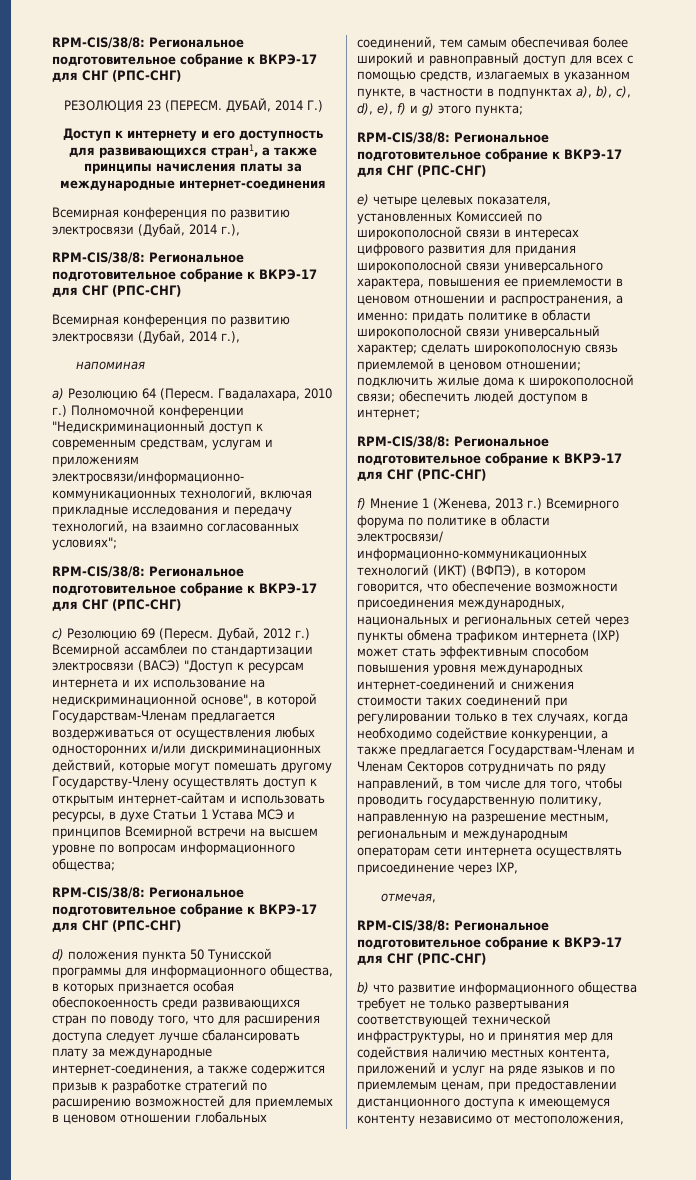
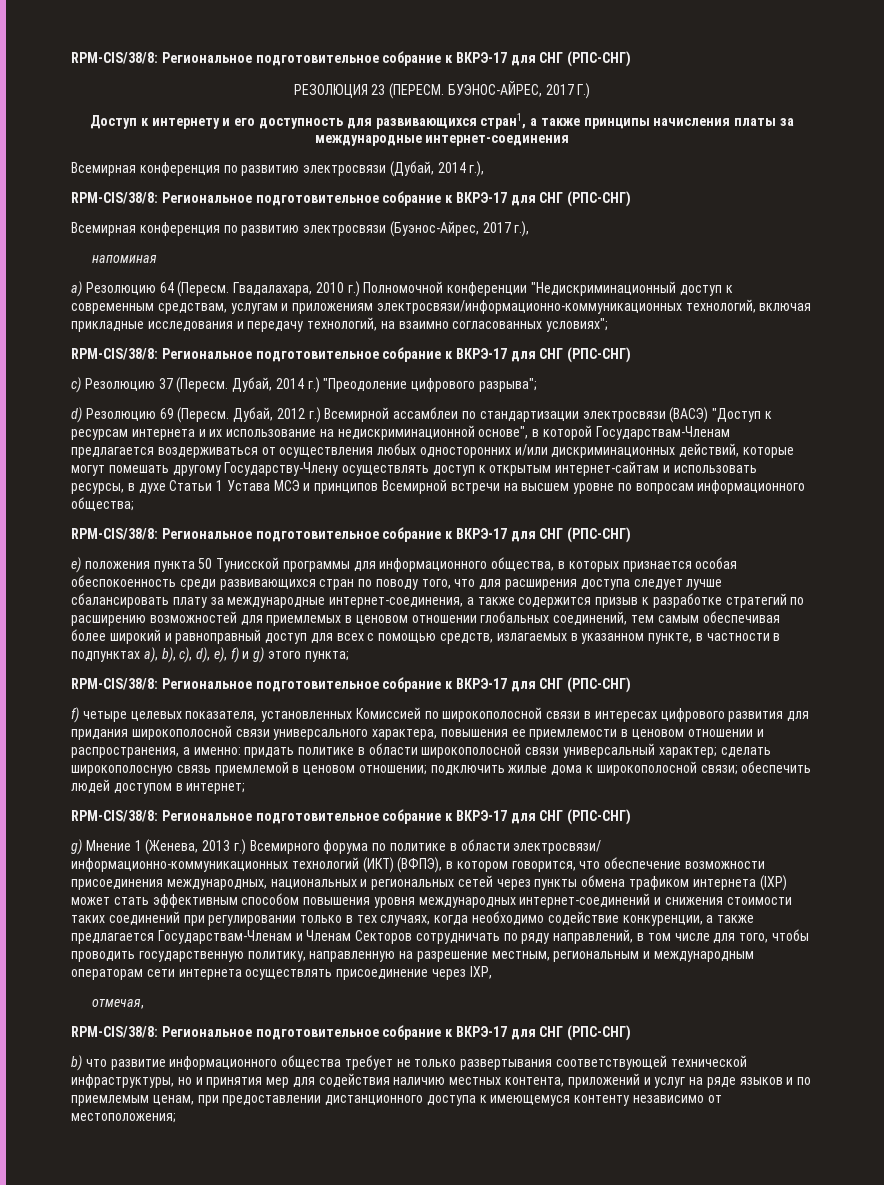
[225,98,303,113] ДУБАЙ, 2014 -> [447,81,574,97] БУЭНОС-АЙРЕС, 2017
[138,330,217,344] (Дубай, 2014 -> [389,221,511,237] (Буэнос-Айрес, 2017
(137, 634) none -> [158,377,538,393] [71,407,156,423] 37 (Пересм. Дубай, 2014 г.) "Преодоление цифрового разрыва"; // d) Резолюцию
[52,949,64,961] d) -> [71,557,81,573] e)
[357,194,369,206] e) -> [71,707,79,723] f)
[357,498,366,510] f) -> [71,839,82,855] g)
[514,1115,624,1125] местоположения, -> [71,1113,176,1123] местоположения;

